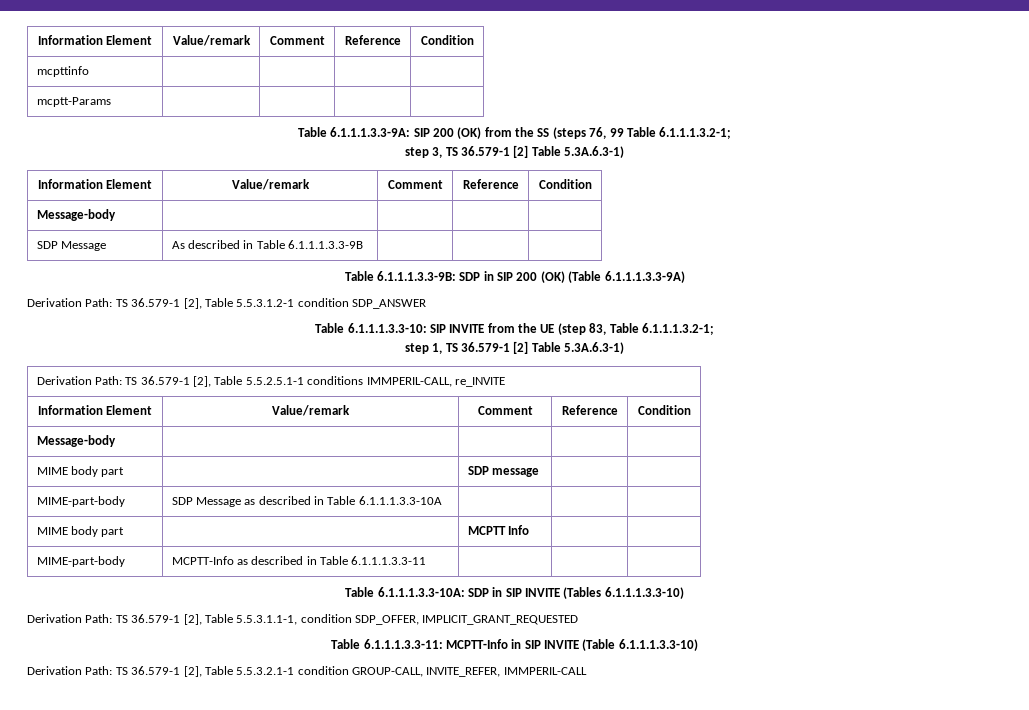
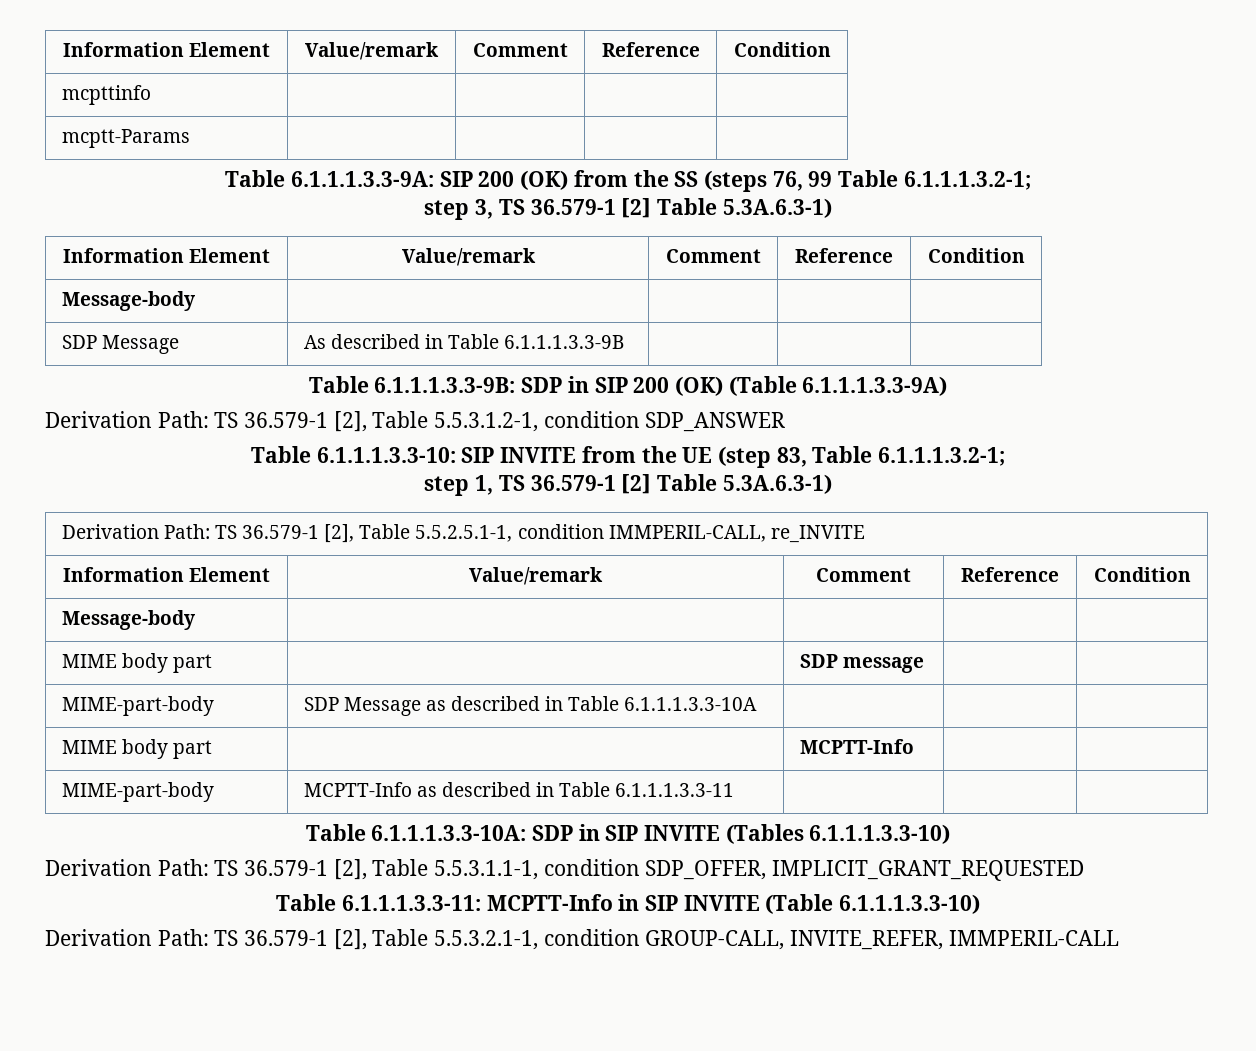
[236,299,295,307] 5.5.3.1.2-1 -> [434,412,539,432] 5.5.3.1.2-1,
[245,376,364,385] 5.5.2.5.1-1 conditions -> [415,524,604,542] 5.5.2.5.1-1, condition
[467,525,529,535] MCPTT Info -> [799,739,914,754] MCPTT-Info
[236,667,295,675] 5.5.3.2.1-1 -> [434,930,539,950] 5.5.3.2.1-1,

